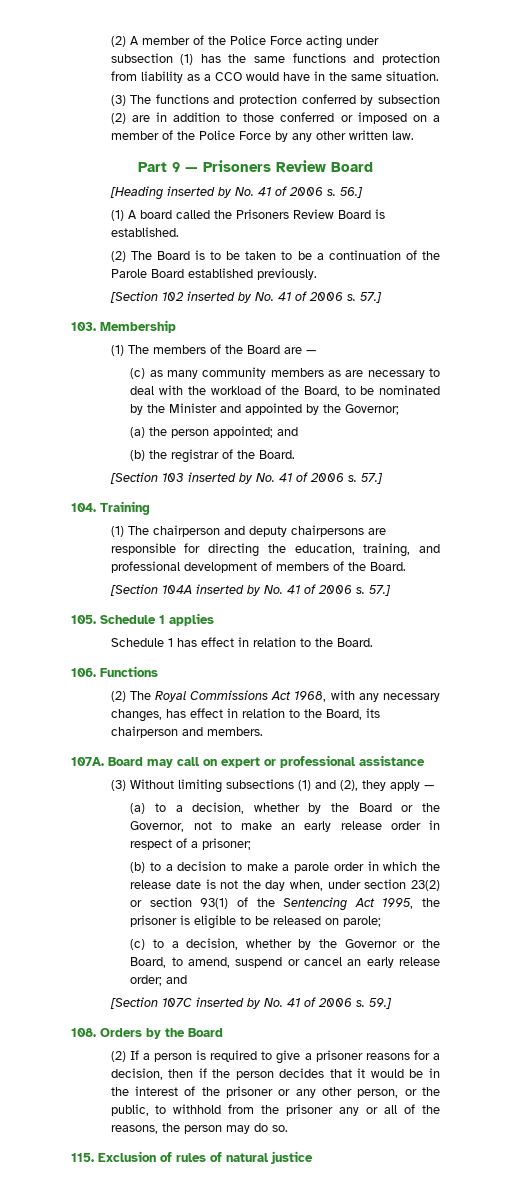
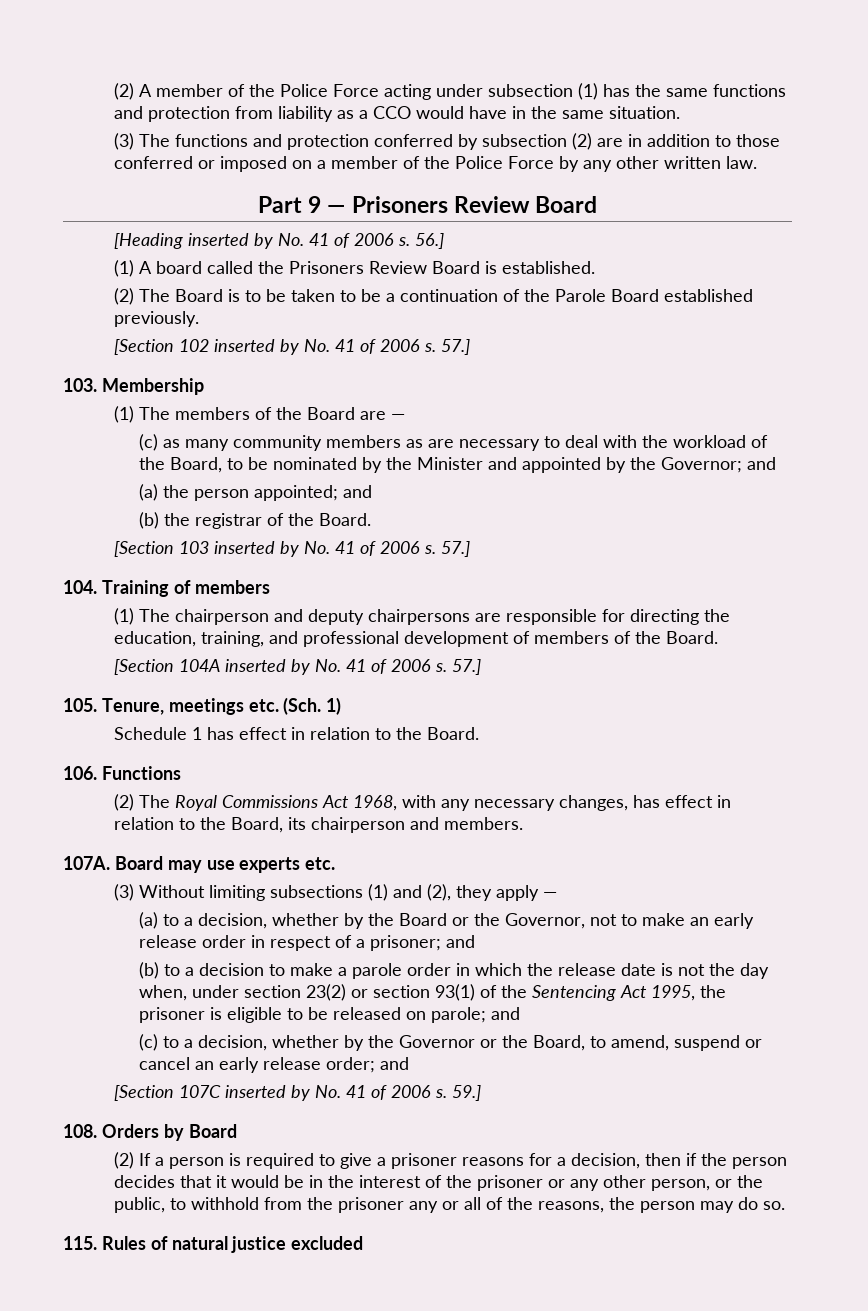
(400, 409) none -> [746,457,776,470] and
(150, 508) none -> [173,580,270,594] of members
[100,613,214,626] Schedule 1 applies -> [101,697,342,715] Tenure, meetings etc. (Sch. 1)
[177,755,425,768] call on expert or professional assistance -> [206,857,336,873] use experts etc.
(252, 844) none -> [445,935,475,948] and
(382, 921) none -> [490,1007,520,1020] and
[165,1028,185,1037] the -> (184, 1132) none
[98,1151,206,1162] Exclusion of rules -> [101,1236,146,1250] Rules
(313, 1157) none -> [291,1236,364,1250] excluded

